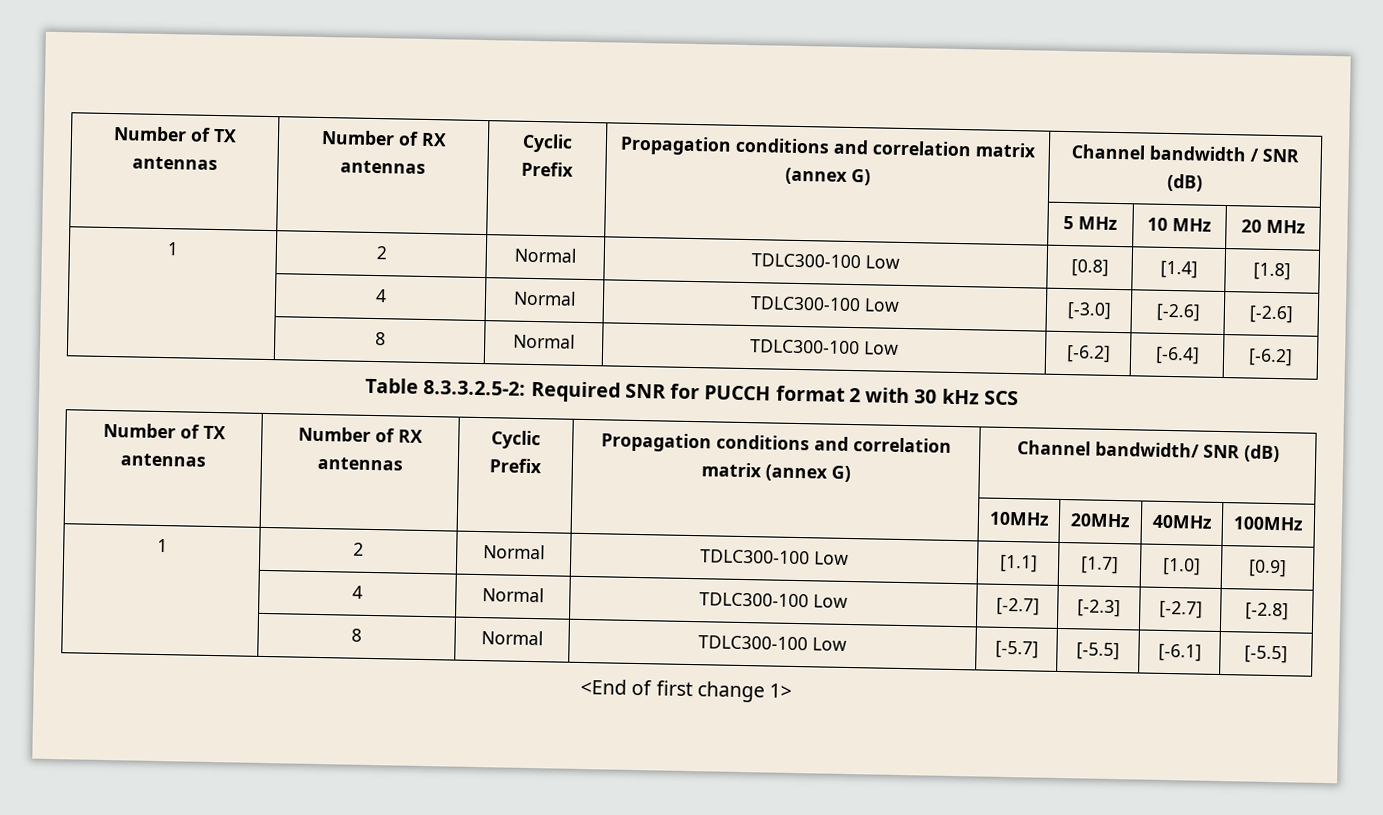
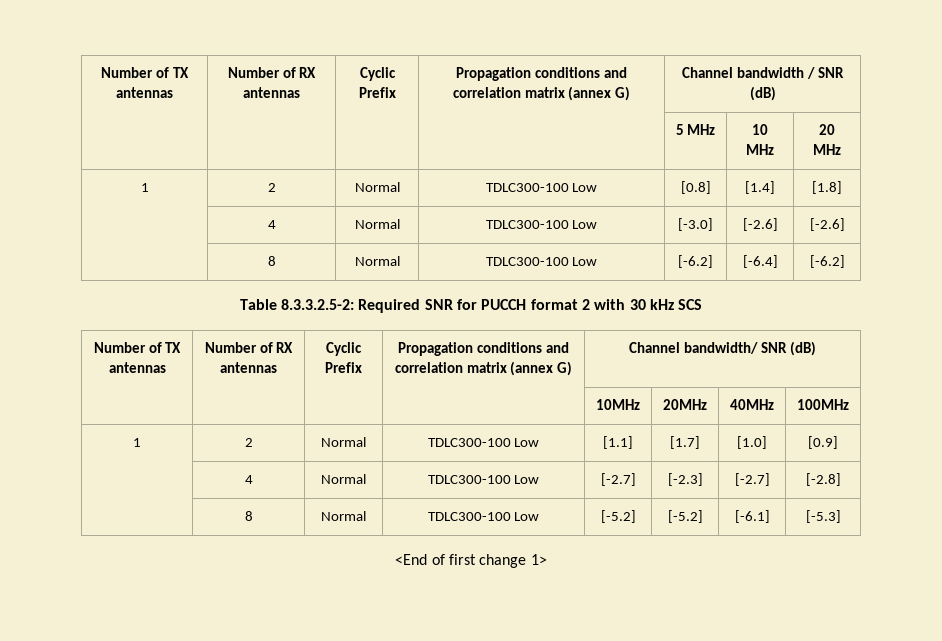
[994,640,1039,659] [1076,642,1120,661] [-5.7] | [-5.5] -> [600,510,636,523] [667,510,703,523] [-5.2] | [-5.2]
[1244,645,1288,664] [-5.5] -> [805,510,841,523] [-5.3]

